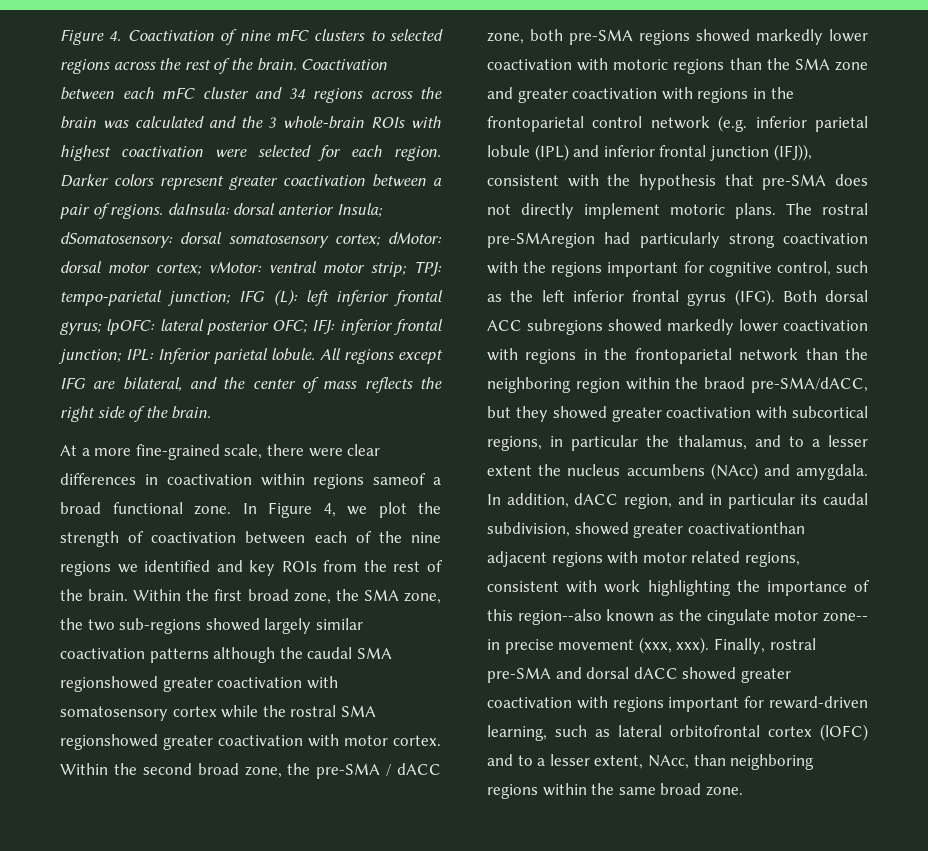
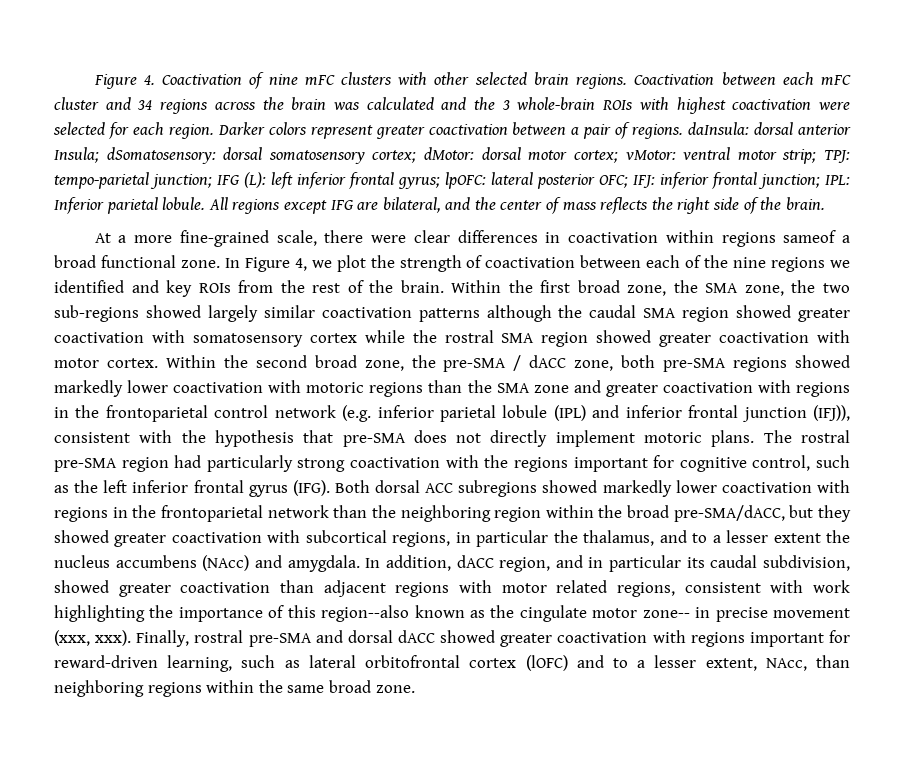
[370,29,443,41] [60,58,297,74] to selected regions across the rest of the brain. -> [397,72,628,89] with other selected brain regions.
[60,676,158,692] regionshowed -> [682,305,792,322] region showed
[60,734,158,750] regionshowed -> [541,330,652,347] region showed
[487,232,595,248] pre-SMAregion -> [54,457,169,472] pre-SMA region
[704,377,746,389] braod -> [627,505,670,518] broad
[687,522,805,534] coactivationthan -> [180,580,314,593] coactivation than

